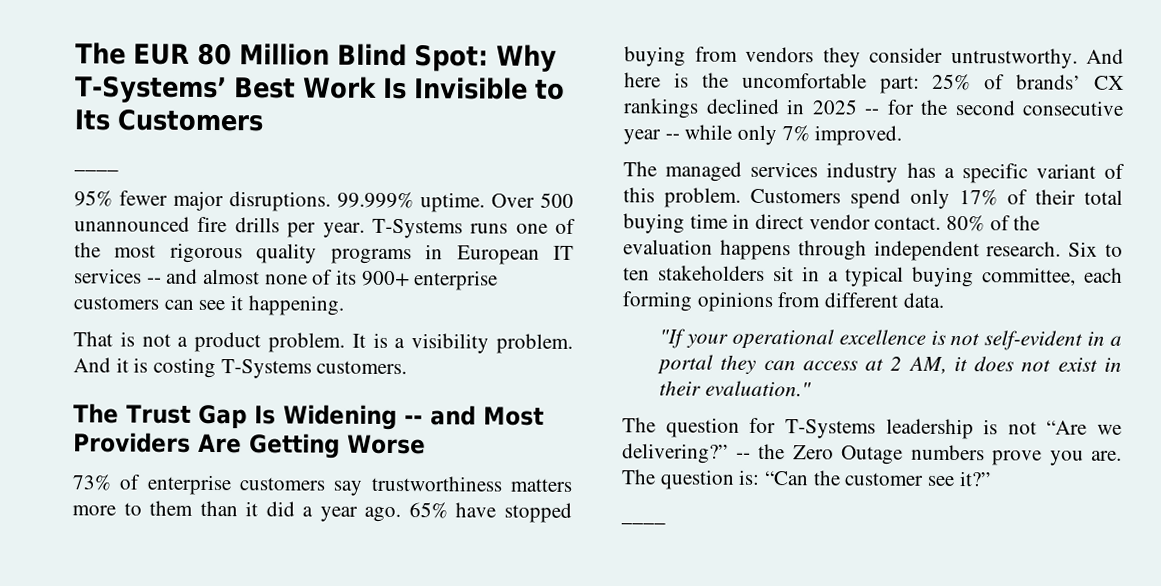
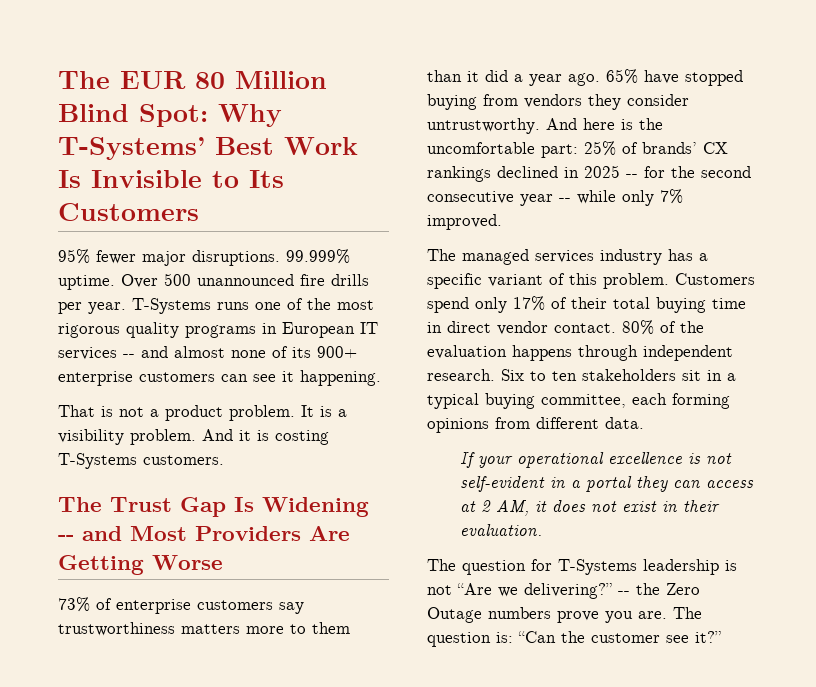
[74,168,119,172] // ____ -> (199, 212) none
[659,328,686,349] "If -> [459,452,475,468] If
[704,380,812,397] evaluation." -> [459,524,542,536] evaluation.
[621,521,666,525] // ____ -> (721, 637) none

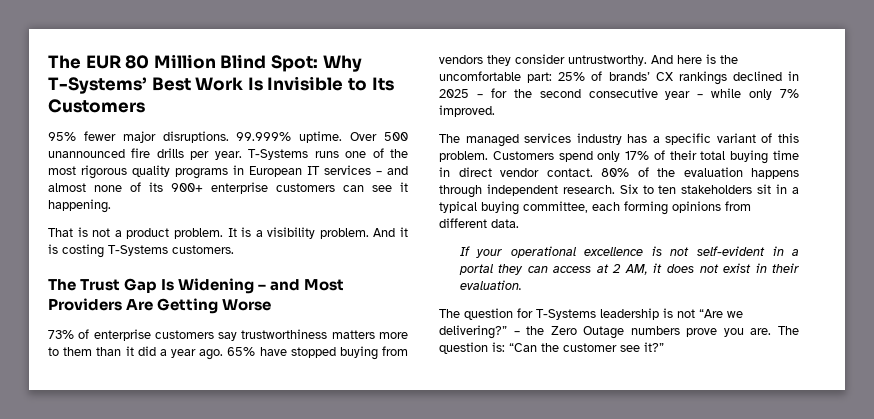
[123,354,135,358] -- -> [376,171,382,175] –
[58,535,74,541] -- -> [258,284,267,290] –
[626,174,638,178] -- -> [476,94,483,98] –
[559,198,571,202] -- -> [697,94,704,98] –
[618,591,630,595] -- -> [513,331,520,335] –

